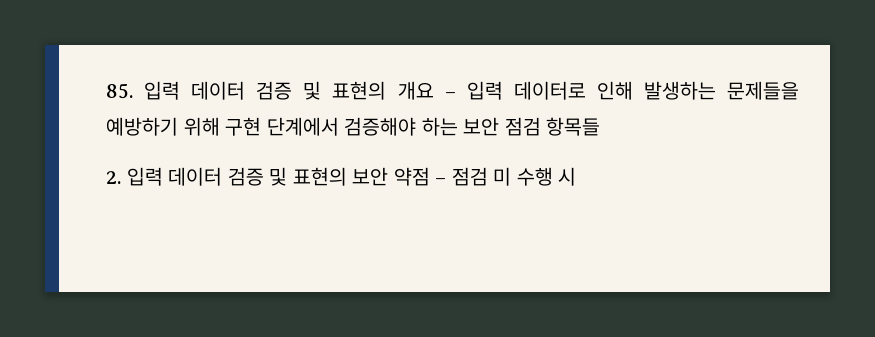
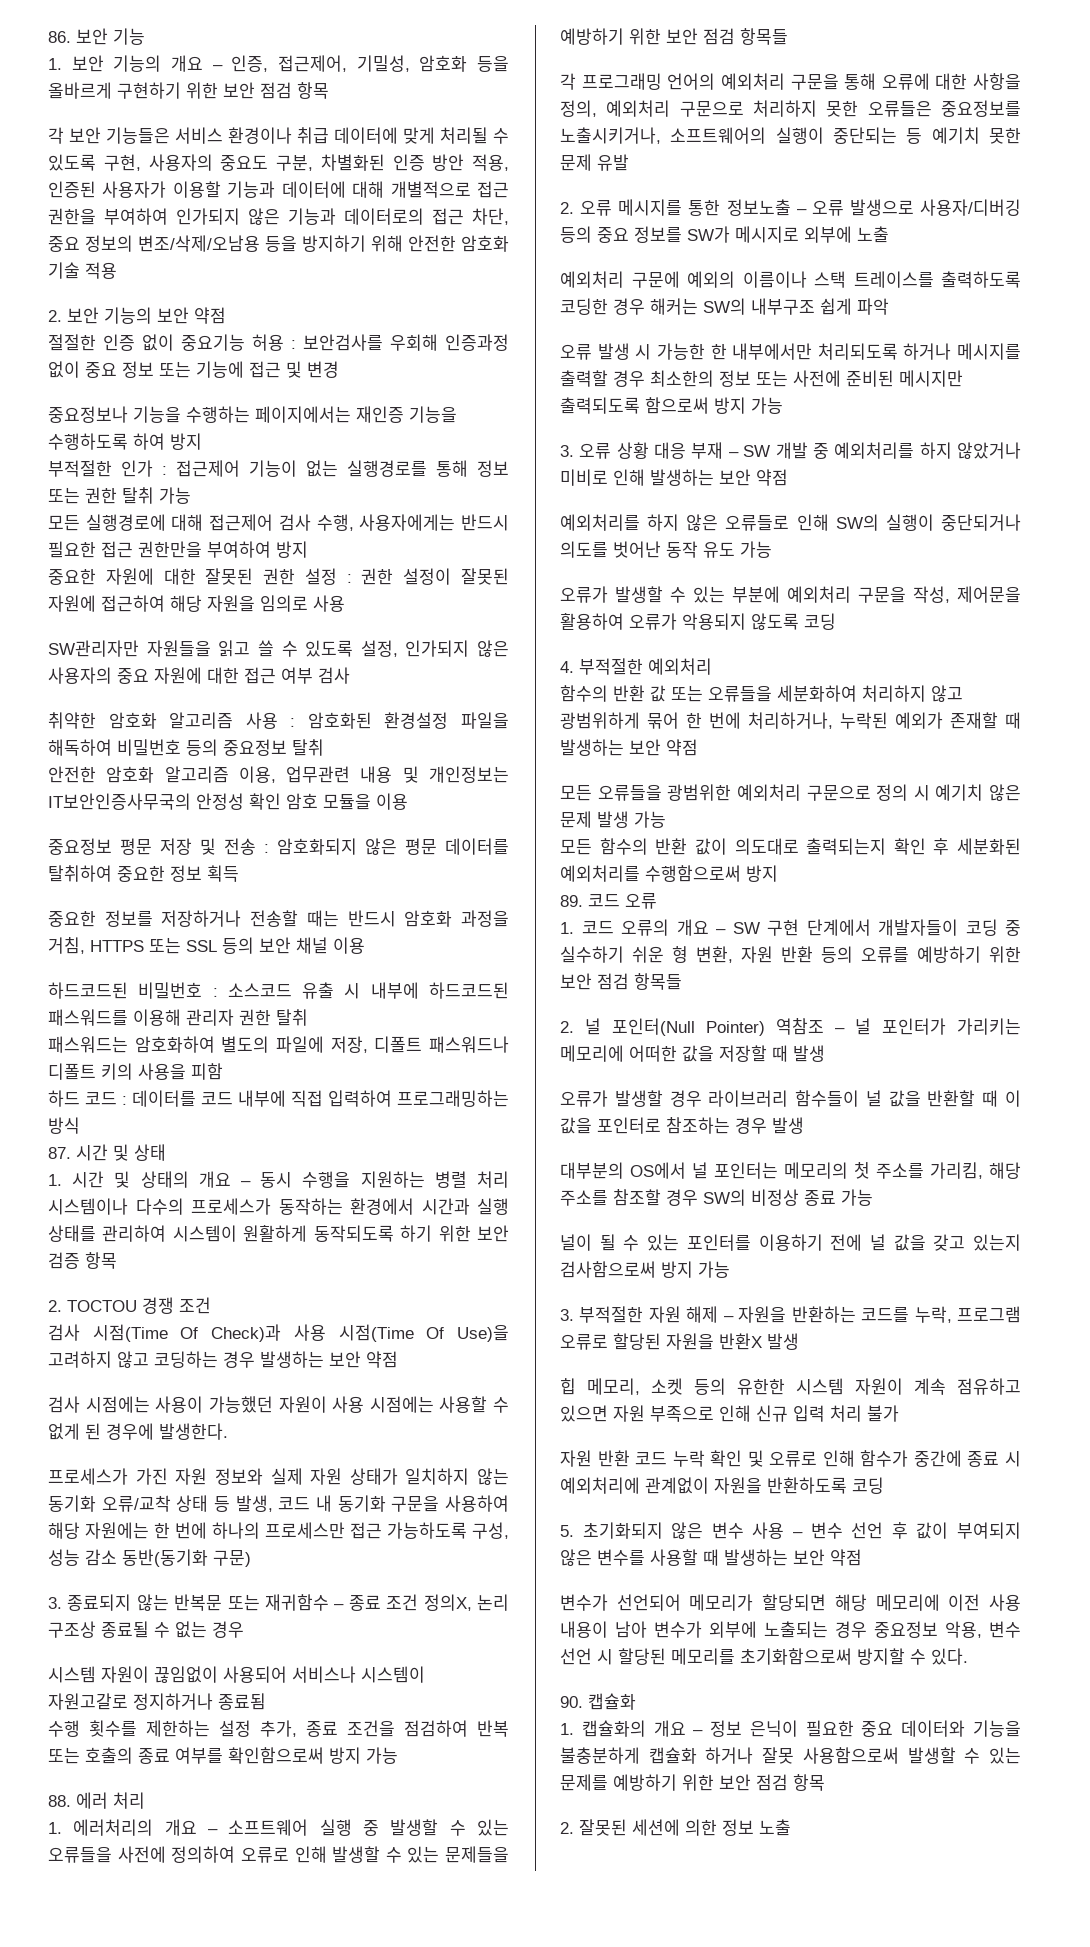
[106,81,799,100] [106,117,601,136] [106,167,577,186] 85. 입력 데이터 검증 및 표현의 개요 – 입력 데이터로 인해 발생하는 문제들을 예방하기 위해 구현 단계에서 검증해야 하는 보안 점검 항목들 // 2. 입력 데이터 검증 및 표현의 보안 약점 – 점검 미 수행 시 -> [48,28,145,45] [48,55,510,72] [48,82,329,99] [48,127,509,144] [48,154,509,171] [48,181,509,198] [48,208,509,225] [48,235,509,252] [48,262,117,279] [48,307,226,324] [48,334,509,351] [48,361,339,378] [48,406,457,423] [48,433,202,450] [48,460,509,477] [48,487,191,504] [48,514,510,531] [48,541,308,558] [48,568,509,585] [48,595,345,612] [48,640,509,657] [48,667,350,684] [48,712,509,729] [48,739,324,756] [48,766,509,783] [48,793,408,810] [48,838,509,855] [48,865,239,882] [48,910,510,927] [48,937,365,954] [48,982,509,999] [48,1009,308,1026] [48,1036,510,1053] [48,1063,223,1080] [48,1090,509,1107] [48,1117,80,1134] [48,1144,166,1161] [48,1171,509,1188] [48,1198,509,1215] [48,1225,510,1242] [48,1252,117,1269] [48,1297,211,1314] [48,1324,510,1342] [48,1351,398,1368] [48,1396,509,1413] [48,1423,228,1440] [48,1468,509,1485] [48,1495,509,1512] [48,1522,509,1539] [48,1549,251,1567] [48,1594,509,1611] [48,1621,244,1638] [48,1666,425,1683] [48,1693,266,1710] [48,1720,509,1737] [48,1747,398,1764] [48,1792,145,1809] [48,1819,509,1836] [48,1846,509,1863] [560,28,788,45] [560,73,1021,90] [560,100,1021,117] [560,127,1021,144] [560,154,629,171] [560,199,1021,216] [560,226,889,243] [560,271,1021,288] [560,298,889,315] [560,343,1021,360] [560,370,963,387] [560,397,783,414] [560,442,1021,459] [560,469,788,486] [560,514,1021,531] [560,541,772,558] [560,586,1021,603] [560,613,836,630] [560,658,712,675] [560,685,963,702] [560,712,1021,729] [560,739,698,756] [560,784,1021,801] [560,811,666,828] [560,838,1021,855] [560,865,778,882] [560,893,657,909] [560,919,1021,936] [560,946,1021,963] [560,973,682,990] [560,1018,1021,1036] [560,1045,825,1062] [560,1090,1021,1107] [560,1117,804,1134] [560,1162,1021,1179] [560,1189,873,1206] [560,1234,1021,1251] [560,1261,730,1278] [560,1306,1021,1323] [560,1333,799,1350] [560,1378,1021,1395] [560,1405,899,1422] [560,1450,1021,1467] [560,1477,884,1494] [560,1522,1021,1539] [560,1549,862,1566] [560,1594,1021,1611] [560,1621,1021,1638] [560,1648,968,1665] [560,1693,636,1710] [560,1720,1021,1737] [560,1747,1021,1764] [560,1774,825,1791] [560,1819,791,1836] 86. 보안 기능 // 1. 보안 기능의 개요 – 인증, 접근제어, 기밀성, 암호화 등을 올바르게 구현하기 위한 보안 점검 항목 // 각 보안 기능들은 서비스 환경이나 취급 데이터에 맞게 처리될 수 있도록 구현, 사용자의 중요도 구분, 차별화된 인증 방안 적용, 인증된 사용자가 이용할 기능과 데이터에 대해 개별적으로 접근 권한을 부여하여 인가되지 않은 기능과 데이터로의 접근 차단, 중요 정보의 변조/삭제/오남용 등을 방지하기 위해 안전한 암호화 기술 적용 // 2. 보안 기능의 보안 약점 // 절절한 인증 없이 중요기능 허용 : 보안검사를 우회해 인증과정 없이 중요 정보 또는 기능에 접근 및 변경 // 중요정보나 기능을 수행하는 페이지에서는 재인증 기능을 수행하도록 하여 방지 // 부적절한 인가 : 접근제어 기능이 없는 실행경로를 통해 정보 또는 권한 탈취 가능 // 모든 실행경로에 대해 접근제어 검사 수행, 사용자에게는 반드시 필요한 접근 권한만을 부여하여 방지 // 중요한 자원에 대한 잘못된 권한 설정 : 권한 설정이 잘못된 자원에 접근하여 해당 자원을 임의로 사용 // SW관리자만 자원들을 읽고 쓸 수 있도록 설정, 인가되지 않은 사용자의 중요 자원에 대한 접근 여부 검사 // 취약한 암호화 알고리즘 사용 : 암호화된 환경설정 파일을 해독하여 비밀번호 등의 중요정보 탈취 // 안전한 암호화 알고리즘 이용, 업무관련 내용 및 개인정보는 IT보안인증사무국의 안정성 확인 암호 모듈을 이용 // 중요정보 평문 저장 및 전송 : 암호화되지 않은 평문 데이터를 탈취하여 중요한 정보 획득 // 중요한 정보를 저장하거나 전송할 때는 반드시 암호화 과정을 거침, HTTPS 또는 SSL 등의 보안 채널 이용 // 하드코드된 비밀번호 : 소스코드 유출 시 내부에 하드코드된 패스워드를 이용해 관리자 권한 탈취 // 패스워드는 암호화하여 별도의 파일에 저장, 디폴트 패스워드나 디폴트 키의 사용을 피함 // 하드 코드 : 데이터를 코드 내부에 직접 입력하여 프로그래밍하는 방식 // 87. 시간 및 상태 // 1. 시간 및 상태의 개요 – 동시 수행을 지원하는 병렬 처리 시스템이나 다수의 프로세스가 동작하는 환경에서 시간과 실행 상태를 관리하여 시스템이 원활하게 동작되도록 하기 위한 보안 검증 항목 // 2. TOCTOU 경쟁 조건 // 검사 시점(Time Of Check)과 사용 시점(Time Of Use)을 고려하지 않고 코딩하는 경우 발생하는 보안 약점 // 검사 시점에는 사용이 가능했던 자원이 사용 시점에는 사용할 수 없게 된 경우에 발생한다. // 프로세스가 가진 자원 정보와 실제 자원 상태가 일치하지 않는 동기화 오류/교착 상태 등 발생, 코드 내 동기화 구문을 사용하여 해당 자원에는 한 번에 하나의 프로세스만 접근 가능하도록 구성, 성능 감소 동반(동기화 구문) // 3. 종료되지 않는 반복문 또는 재귀함수 – 종료 조건 정의X, 논리 구조상 종료될 수 없는 경우 // 시스템 자원이 끊임없이 사용되어 서비스나 시스템이 자원고갈로 정지하거나 종료됨 // 수행 횟수를 제한하는 설정 추가, 종료 조건을 점검하여 반복 또는 호출의 종료 여부를 확인함으로써 방지 가능 // 88. 에러 처리 // 1. 에러처리의 개요 – 소프트웨어 실행 중 발생할 수 있는 오류들을 사전에 정의하여 오류로 인해 발생할 수 있는 문제들을 예방하기 위한 보안 점검 항목들 // 각 프로그래밍 언어의 예외처리 구문을 통해 오류에 대한 사항을 정의, 예외처리 구문으로 처리하지 못한 오류들은 중요정보를 노출시키거나, 소프트웨어의 실행이 중단되는 등 예기치 못한 문제 유발 // 2. 오류 메시지를 통한 정보노출 – 오류 발생으로 사용자/디버깅 등의 중요 정보를 SW가 메시지로 외부에 노출 // 예외처리 구문에 예외의 이름이나 스택 트레이스를 출력하도록 코딩한 경우 해커는 SW의 내부구조 쉽게 파악 // 오류 발생 시 가능한 한 내부에서만 처리되도록 하거나 메시지를 출력할 경우 최소한의 정보 또는 사전에 준비된 메시지만 출력되도록 함으로써 방지 가능 // 3. 오류 상황 대응 부재 – SW 개발 중 예외처리를 하지 않았거나 미비로 인해 발생하는 보안 약점 // 예외처리를 하지 않은 오류들로 인해 SW의 실행이 중단되거나 의도를 벗어난 동작 유도 가능 // 오류가 발생할 수 있는 부분에 예외처리 구문을 작성, 제어문을 활용하여 오류가 악용되지 않도록 코딩 // 4. 부적절한 예외처리 // 함수의 반환 값 또는 오류들을 세분화하여 처리하지 않고 광범위하게 묶어 한 번에 처리하거나, 누락된 예외가 존재할 때 발생하는 보안 약점 // 모든 오류들을 광범위한 예외처리 구문으로 정의 시 예기치 않은 문제 발생 가능 // 모든 함수의 반환 값이 의도대로 출력되는지 확인 후 세분화된 예외처리를 수행함으로써 방지 // 89. 코드 오류 // 1. 코드 오류의 개요 – SW 구현 단계에서 개발자들이 코딩 중 실수하기 쉬운 형 변환, 자원 반환 등의 오류를 예방하기 위한 보안 점검 항목들 // 2. 널 포인터(Null Pointer) 역참조 – 널 포인터가 가리키는 메모리에 어떠한 값을 저장할 때 발생 // 오류가 발생할 경우 라이브러리 함수들이 널 값을 반환할 때 이 값을 포인터로 참조하는 경우 발생 // 대부분의 OS에서 널 포인터는 메모리의 첫 주소를 가리킴, 해당 주소를 참조할 경우 SW의 비정상 종료 가능 // 널이 될 수 있는 포인터를 이용하기 전에 널 값을 갖고 있는지 검사함으로써 방지 가능 // 3. 부적절한 자원 해제 – 자원을 반환하는 코드를 누락, 프로그램 오류로 할당된 자원을 반환X 발생 // 힙 메모리, 소켓 등의 유한한 시스템 자원이 계속 점유하고 있으면 자원 부족으로 인해 신규 입력 처리 불가 // 자원 반환 코드 누락 확인 및 오류로 인해 함수가 중간에 종료 시 예외처리에 관계없이 자원을 반환하도록 코딩 // 5. 초기화되지 않은 변수 사용 – 변수 선언 후 값이 부여되지 않은 변수를 사용할 때 발생하는 보안 약점 // 변수가 선언되어 메모리가 할당되면 해당 메모리에 이전 사용 내용이 남아 변수가 외부에 노출되는 경우 중요정보 악용, 변수 선언 시 할당된 메모리를 초기화함으로써 방지할 수 있다. // 90. 캡슐화 // 1. 캡슐화의 개요 – 정보 은닉이 필요한 중요 데이터와 기능을 불충분하게 캡슐화 하거나 잘못 사용함으로써 발생할 수 있는 문제를 예방하기 위한 보안 점검 항목 // 2. 잘못된 세션에 의한 정보 노출

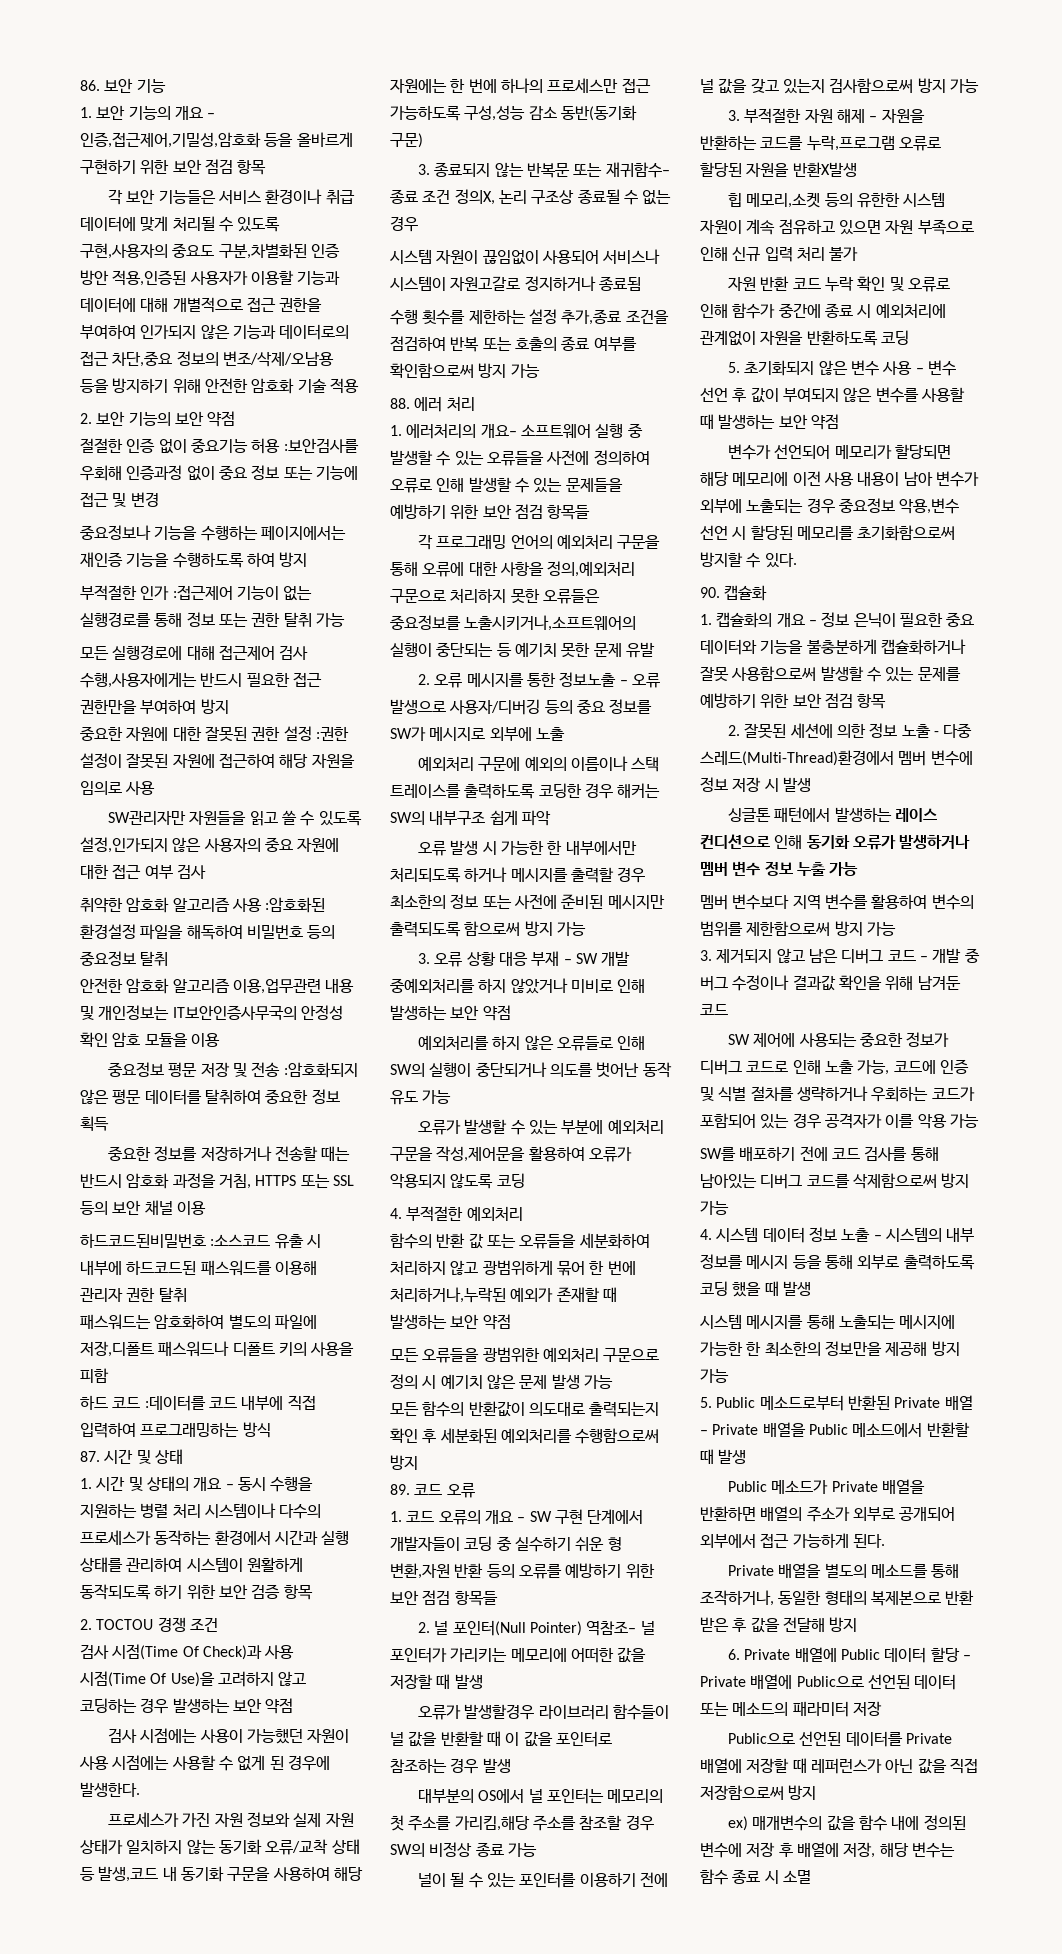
[231,55,468,72] 인증, 접근제어, 기밀성, 암호화 -> [80,132,261,148] 인증,접근제어,기밀성,암호화
[103,154,509,171] [48,181,96,198] 구현, 사용자의 중요도 구분, 차별화된 인증 방안 적용, 인증된 -> [80,243,340,259] [80,270,187,286] 구현,사용자의 중요도 구분,차별화된 인증 방안 적용,인증된
[472,208,509,225] [48,236,80,252] 차단, 중요 -> [112,351,173,367] 차단,중요
[291,334,383,351] : 보안검사를 -> [283,438,359,453] :보안검사를
[162,460,240,477] : 접근제어 -> [172,585,233,600] :접근제어
[316,514,456,531] 수행, 사용자에게는 -> [80,672,197,688] 수행,사용자에게는
[346,568,394,585] : 권한 -> [315,726,349,741] :권한
[360,640,470,657] 설정, 인가되지 -> [80,837,168,853] 설정,인가되지
[290,712,372,729] : 암호화된 -> [265,897,326,913] :암호화된
[238,766,351,783] 이용, 업무관련 -> [232,979,321,994] 이용,업무관련
[264,838,357,855] : 암호화되지 -> [283,1062,358,1078] :암호화되지
[48,982,292,999] 하드코드된 비밀번호 : 소스코드 -> [80,1233,271,1248] 하드코드된비밀번호 :소스코드
[330,1036,423,1053] 저장, 디폴트 -> [80,1341,154,1357] 저장,디폴트
[122,1090,196,1107] : 데이터를 -> [144,1395,206,1411] :데이터를
[235,1495,311,1512] 발생, 코드 -> [98,1866,159,1882] 발생,코드
[472,1522,509,1539] [48,1549,80,1566] 구성, 성능 -> [464,105,526,121] 구성,성능
[265,1594,345,1611] 재귀함수 – -> [605,162,670,178] 재귀함수–
[260,1720,338,1737] 추가, 종료 -> [561,309,622,325] 추가,종료
[164,1819,218,1836] 개요 – -> [480,424,517,438] 개요–
[560,100,671,117] 정의, 예외처리 -> [547,561,636,577] 정의,예외처리
[560,127,767,144] 노출시키거나, 소프트웨어의 -> [464,615,637,631] 노출시키거나,소프트웨어의
[812,442,915,459] 중 예외처리를 -> [390,978,475,993] 중예외처리를
[913,586,1021,603] 작성, 제어문을 -> [436,1146,526,1162] 작성,제어문을
[748,712,888,729] 처리하거나, 누락된 -> [390,1287,506,1303] 처리하거나,누락된
[655,838,727,855] 반환 값이 -> [468,1401,525,1417] 반환값이
[696,946,773,963] 변환, 자원 -> [390,1563,450,1579] 변환,자원
[776,1018,845,1035] 역참조 – -> [586,1621,637,1636] 역참조–
[614,1090,702,1107] 발생할 경우 -> [464,1704,535,1720] 발생할경우
[930,1162,1021,1179] 가리킴, 해당 -> [454,1815,530,1831] 가리킴,해당
[914,1306,1021,1323] 누락, 프로그램 -> [806,136,895,151] 누락,프로그램
[719,1333,799,1350] 반환X 발생 -> [792,162,857,177] 반환X발생
[587,1378,683,1395] 메모리, 소켓 -> [746,192,821,208] 메모리,소켓
[945,1621,1021,1638] 악용, 변수 -> [899,498,960,514] 악용,변수
[648,1747,754,1764] 캡슐화 하거나 -> [880,639,966,655] 캡슐화하거나
(791, 1827) none -> [933,723,973,738] [700,750,973,766] [700,777,811,792] [727,807,937,822] [700,834,971,850] [700,861,859,876] [700,894,974,910] [700,921,896,936] [700,948,980,964] [700,975,961,991] [700,1004,728,1015] [727,1032,950,1047] [700,1059,969,1075] [700,1086,975,1102] [700,1113,979,1129] [700,1146,939,1161] [700,1173,970,1189] [700,1201,729,1215] [700,1227,975,1243] [700,1254,975,1270] [700,1281,811,1297] [700,1314,956,1329] [700,1341,960,1356] [700,1369,729,1383] [700,1395,973,1411] [700,1422,970,1437] [700,1449,747,1464] [727,1479,925,1494] [700,1506,956,1522] [700,1533,885,1548] [727,1563,960,1578] [700,1590,975,1606] [700,1617,858,1633] [727,1647,971,1663] [700,1674,957,1690] [700,1701,882,1717] [727,1731,952,1747] [700,1758,978,1774] [700,1785,817,1800] [727,1815,966,1831] [700,1842,955,1858] [700,1869,811,1885] - 다중 스레드(Multi-Thread)환경에서 멤버 변수에 정보 저장 시 발생 // 싱글톤 패턴에서 발생하는 레이스 컨디션으로 인해 동기화 오류가 발생하거나 멤버 변수 정보 누출 가능 // 멤버 변수보다 지역 변수를 활용하여 변수의 범위를 제한함으로써 방지 가능 // 3. 제거되지 않고 남은 디버그 코드 – 개발 중 버그 수정이나 결과값 확인을 위해 남겨둔 코드 // SW 제어에 사용되는 중요한 정보가 디버그 코드로 인해 노출 가능, 코드에 인증 및 식별 절차를 생략하거나 우회하는 코드가 포함되어 있는 경우 공격자가 이를 악용 가능 // SW를 배포하기 전에 코드 검사를 통해 남아있는 디버그 코드를 삭제함으로써 방지 가능 // 4. 시스템 데이터 정보 노출 – 시스템의 내부 정보를 메시지 등을 통해 외부로 출력하도록 코딩 했을 때 발생 // 시스템 메시지를 통해 노출되는 메시지에 가능한 한 최소한의 정보만을 제공해 방지 가능 // 5. Public 메소드로부터 반환된 Private 배열 – Private 배열을 Public 메소드에서 반환할 때 발생 // Public 메소드가 Private 배열을 반환하면 배열의 주소가 외부로 공개되어 외부에서 접근 가능하게 된다. // Private 배열을 별도의 메소드를 통해 조작하거나, 동일한 형태의 복제본으로 반환 받은 후 값을 전달해 방지 // 6. Private 배열에 Public 데이터 할당 – Private 배열에 Public으로 선언된 데이터 또는 메소드의 패라미터 저장 // Public으로 선언된 데이터를 Private 배열에 저장할 때 레퍼런스가 아닌 값을 직접 저장함으로써 방지 // ex) 매개변수의 값을 함수 내에 정의된 변수에 저장 후 배열에 저장, 해당 변수는 함수 종료 시 소멸

